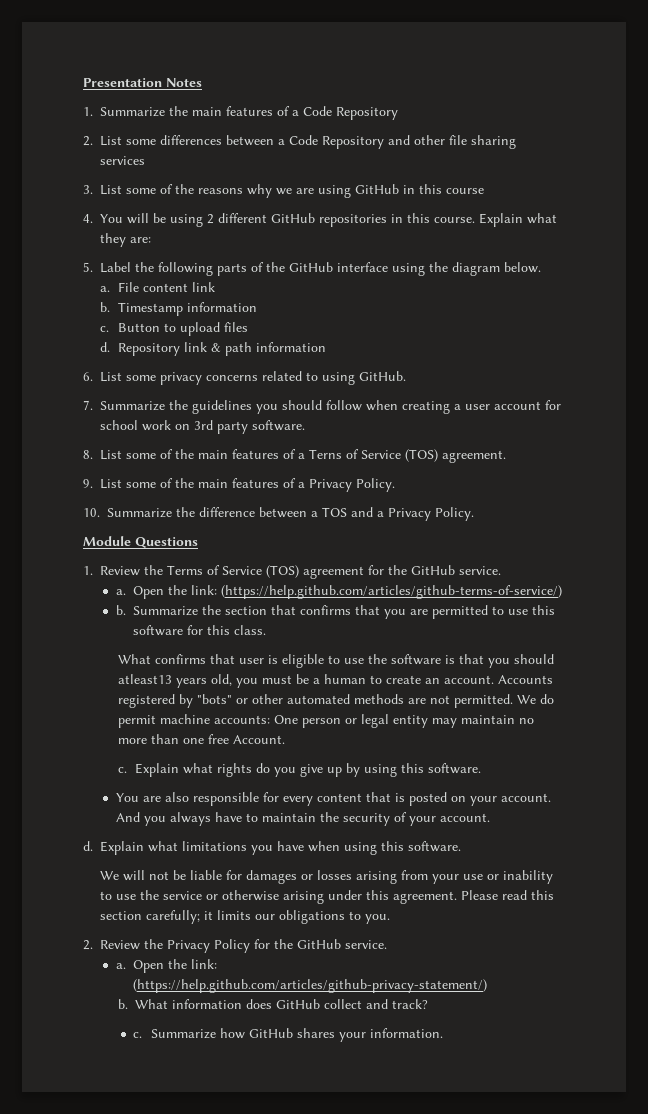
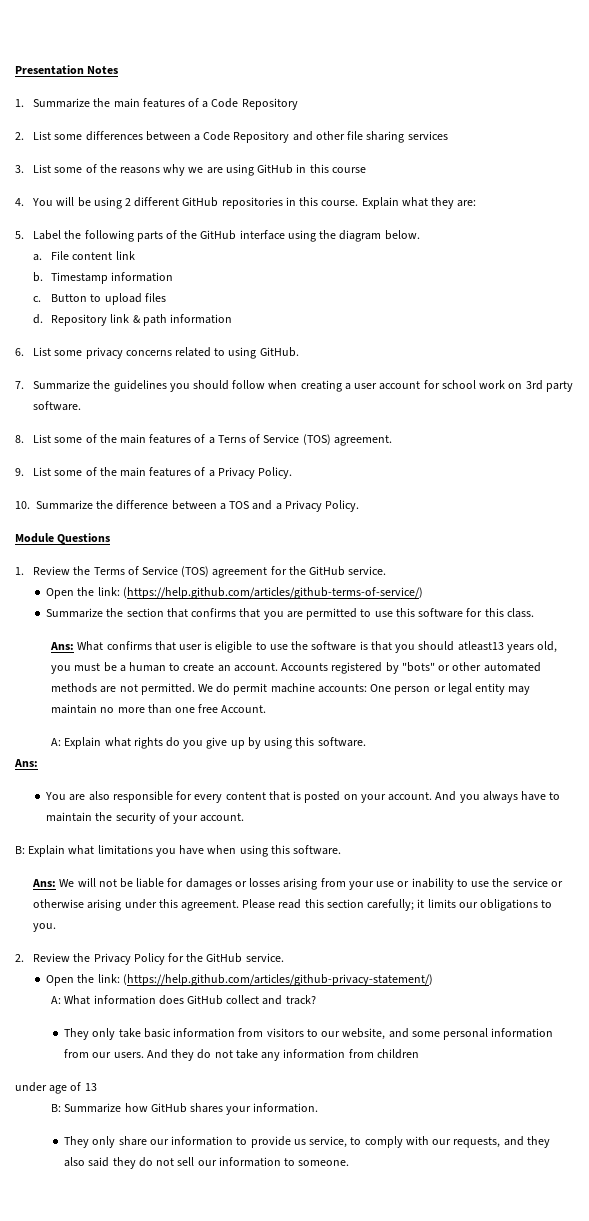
[115,589,126,595] a. -> (387, 570) none
[115,605,126,615] b. -> (423, 593) none
(267, 630) none -> [50,642,75,650] Ans:
[117,767,127,773] c. -> [51,738,62,746] A:
(482, 768) none -> [14,759,38,767] // Ans:
[83,841,93,851] d. -> [15,846,25,854] B:
(462, 846) none -> [32,879,57,887] Ans:
[115,963,126,969] a. -> (284, 957) none
[117,999,128,1009] b. -> [51,996,62,1004] A:
[133,1032,143,1038] c. -> [64,1028,554,1040] [64,1049,419,1061] [15,1082,97,1094] [51,1104,62,1112] They only take basic information from visitors to our website, and some personal information from our users. And they do not take any information from children // under age of 13 // B:
(443, 1033) none -> [64,1136,550,1148] [64,1157,350,1169] // They only share our information to provide us service, to comply with our requests, and they also said they do not sell our information to someone.

